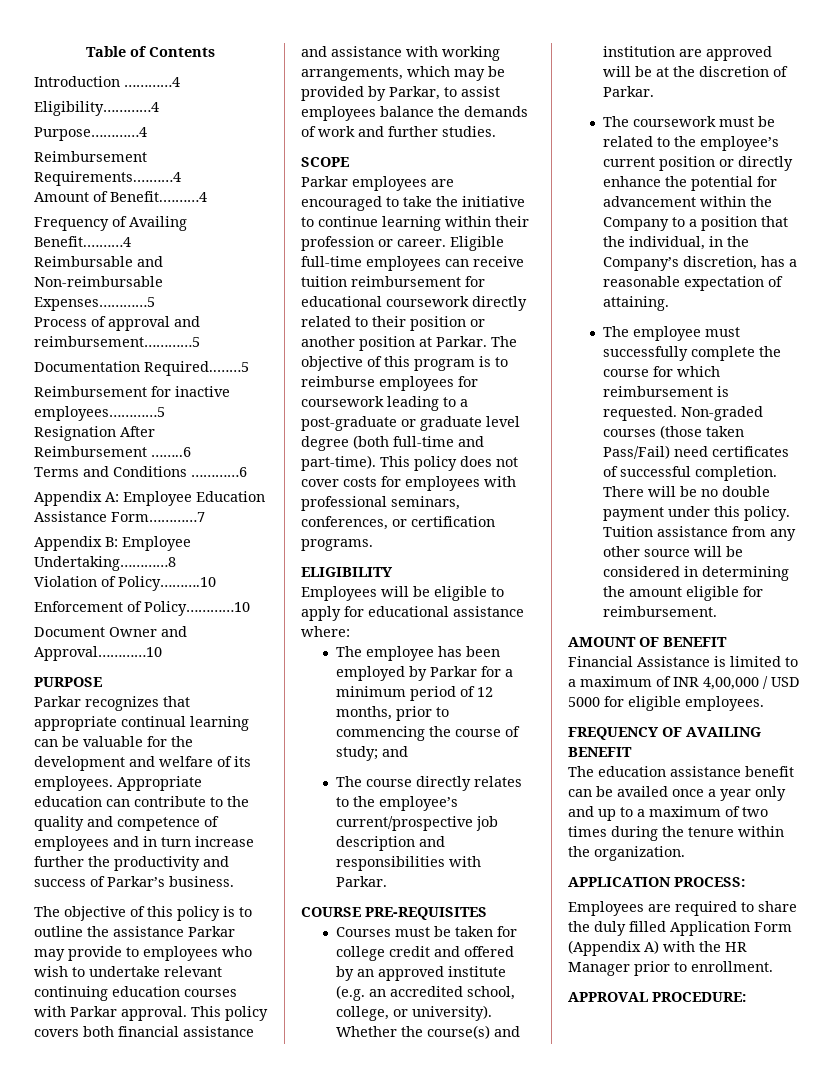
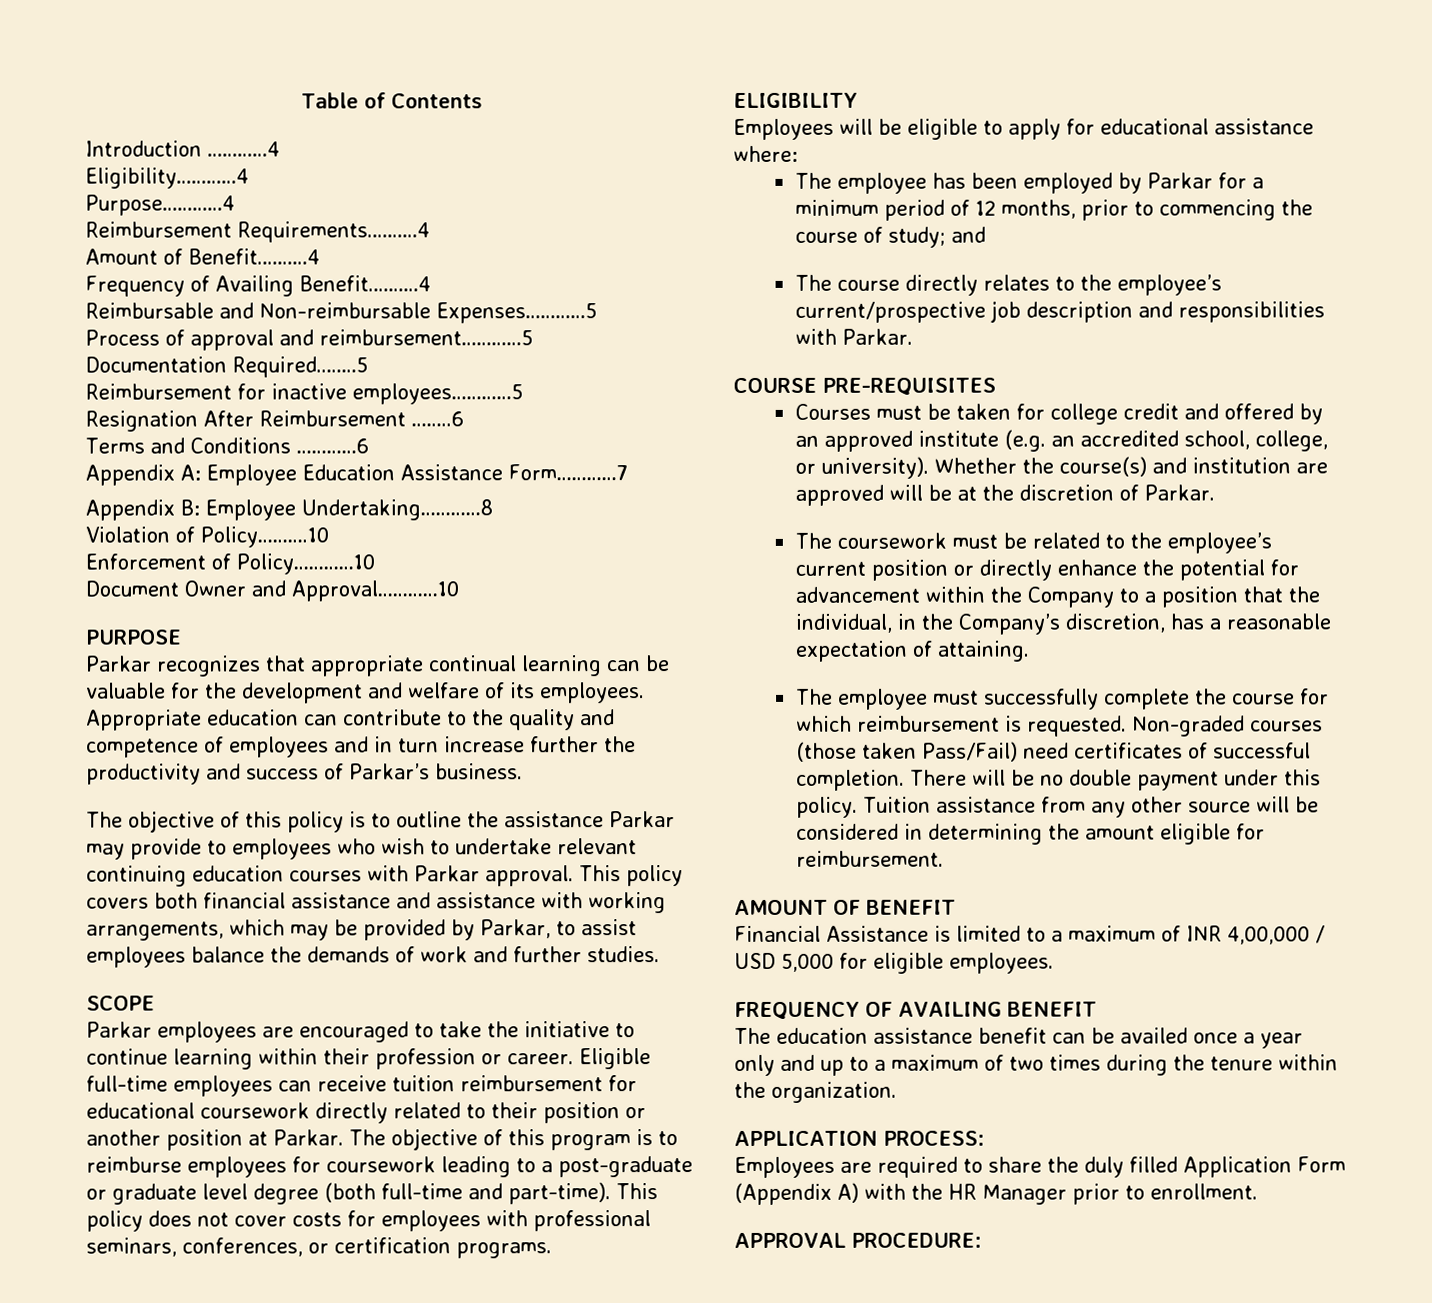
[568,697,600,707] 5000 -> [781,953,834,972] 5,000

